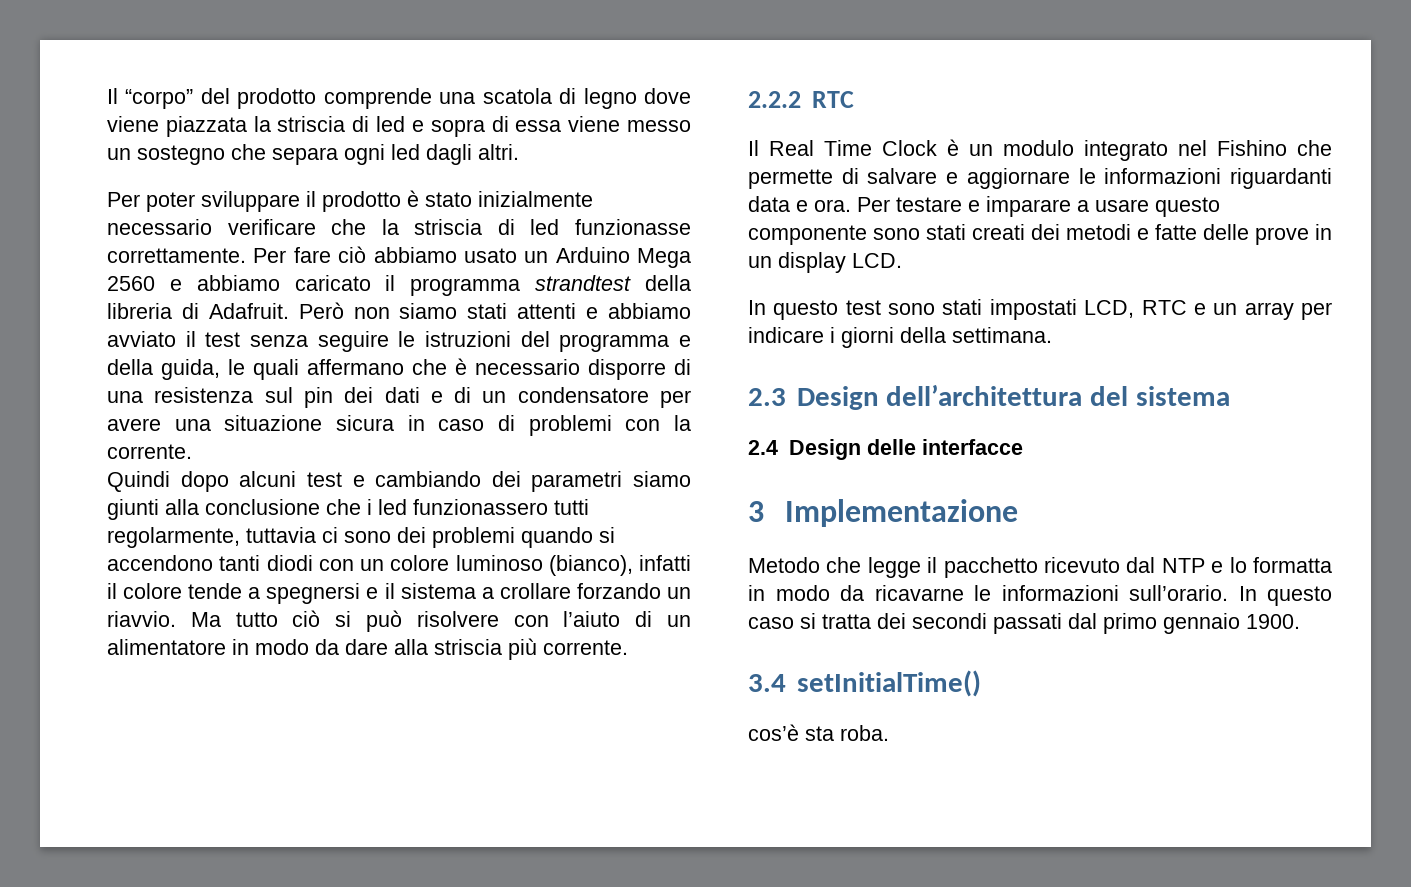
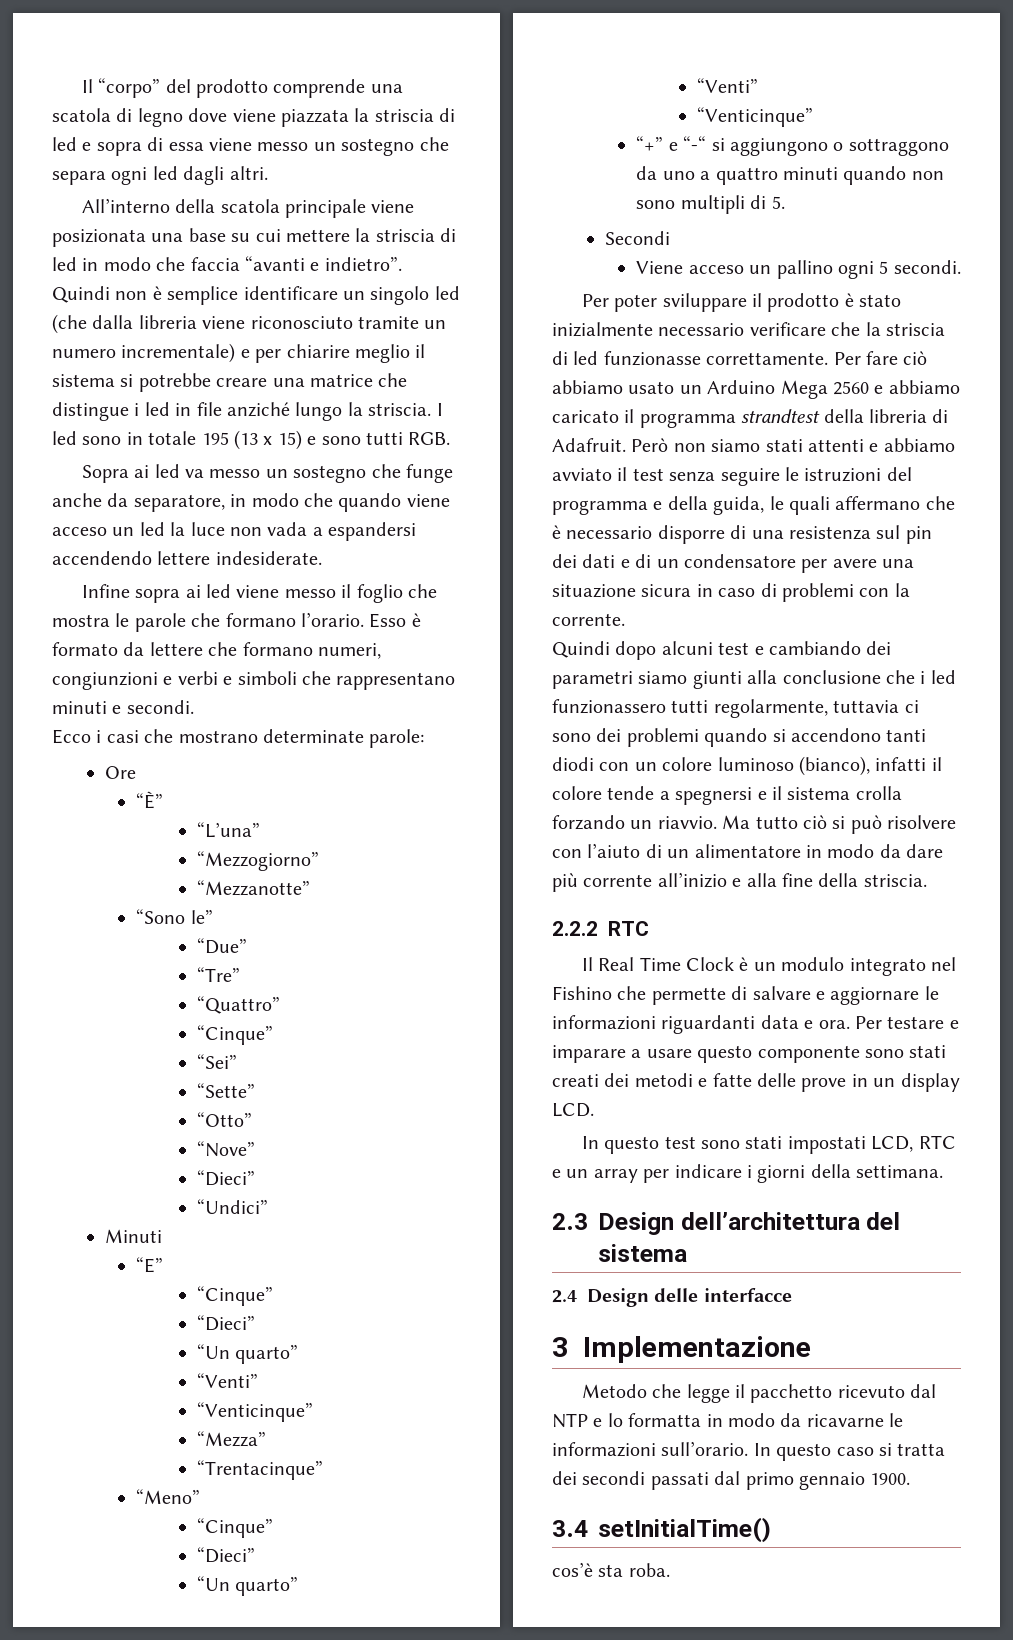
(519, 152) none -> [81,198,415,218] [52,228,457,247] [52,256,402,271] [52,286,460,305] [52,314,447,334] [52,343,426,363] [52,373,408,392] [52,402,443,421] [52,430,451,450] [81,464,453,483] [52,493,450,512] [52,522,417,541] [52,551,322,565] [81,584,437,603] [52,612,421,632] [52,642,381,659] [52,671,456,690] [52,700,194,714] [52,729,425,748] [105,766,137,779] [136,791,164,809] [196,822,260,838] [196,851,319,871] [196,880,310,896] [136,909,213,924] [196,938,247,954] [196,967,240,982] [196,996,280,1014] [196,1025,273,1045] [196,1054,237,1069] [196,1083,255,1098] [196,1112,252,1127] [196,1141,255,1157] [196,1170,255,1186] [196,1199,268,1214] [105,1229,163,1243] [136,1257,164,1273] [196,1286,273,1306] [196,1315,255,1331] [196,1344,299,1364] [196,1373,258,1388] [196,1402,313,1422] [196,1431,266,1447] [196,1460,323,1480] [136,1489,201,1504] [196,1518,273,1538] [196,1547,255,1563] [196,1576,299,1596] [696,78,758,93] [696,107,813,127] [636,136,949,156] [636,166,944,185] [636,195,785,214] [605,231,671,245] [636,260,961,279] // All’interno della scatola principale viene posizionata una base su cui mettere la striscia di led in modo che faccia “avanti e indietro”. Quindi non è semplice identificare un singolo led (che dalla libreria viene riconosciuto tramite un numero incrementale) e per chiarire meglio il sistema si potrebbe creare una matrice che distingue i led in file anziché lungo la striscia. I led sono in totale 195 (13 x 15) e sono tutti RGB. // Sopra ai led va messo un sostegno che funge anche da separatore, in modo che quando viene acceso un led la luce non vada a espandersi accendendo lettere indesiderate. // Infine sopra ai led viene messo il foglio che mostra le parole che formano l’orario. Esso è formato da lettere che formano numeri, congiunzioni e verbi e simboli che rappresentano minuti e secondi. // Ecco i casi che mostrano determinate parole: // Ore // “È” // “L’una” // “Mezzogiorno” // “Mezzanotte” // “Sono le” // “Due” // “Tre” // “Quattro” // “Cinque” // “Sei” // “Sette” // “Otto” // “Nove” // “Dieci” // “Undici” // Minuti // “E” // “Cinque” // “Dieci” // “Un quarto” // “Venti” // “Venticinque” // “Mezza” // “Trentacinque” // “Meno” // “Cinque” // “Dieci” // “Un quarto” // “Venti” // “Venticinque” // “+” e “-“ si aggiungono o sottraggono da uno a quattro minuti quando non sono multipli di 5. // Secondi // Viene acceso un pallino ogni 5 secondi.
[481,583,571,599] a crollare -> [855,786,902,800] crolla
[394,638,628,660] alla striscia più corrente. -> [552,872,927,892] più corrente all’inizio e alla fine della striscia.

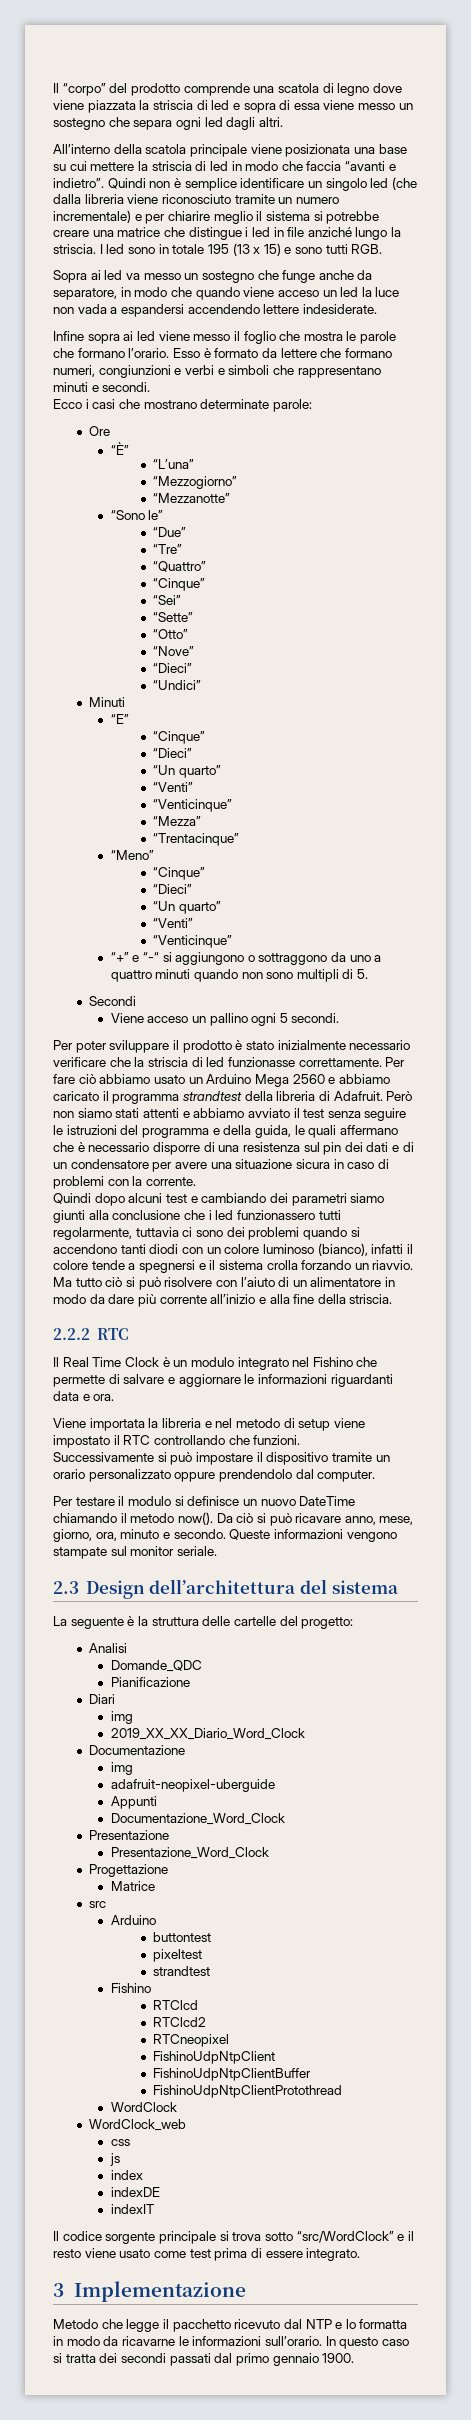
[855,1016,959,1029] [552,1045,947,1063] [552,1073,960,1092] [552,1103,594,1117] [581,1135,956,1154] [552,1164,944,1183] Per testare e imparare a usare questo componente sono stati creati dei metodi e fatte delle prove in un display LCD. // In questo test sono stati impostati LCD, RTC e un array per indicare i giorni della settimana. -> [53,1418,365,1431] [53,1435,301,1448] [53,1452,390,1465] [53,1469,376,1482] [53,1496,356,1506] [53,1512,414,1526] [53,1529,397,1542] [53,1546,217,1559] // Viene importata la libreria e nel metodo di setup viene impostato il RTC controllando che funzioni. // Successivamente si può impostare il dispositivo tramite un orario personalizzato oppure prendendolo dal computer. // Per testare il modulo si definisce un nuovo DateTime chiamando il metodo now(). Da ciò si può ricavare anno, mese, giorno, ora, minuto e secondo. Queste informazioni vengono stampate sul monitor seriale.
[552,1288,792,1307] 2.4 Design delle interfacce -> [53,1616,354,1629] [89,1643,128,1653] [110,1660,202,1672] [110,1677,190,1687] [89,1694,116,1704] [110,1711,133,1724] [110,1728,305,1740] [89,1745,186,1755] [110,1762,133,1775] [110,1779,275,1792] [110,1796,157,1809] [110,1813,285,1825] [89,1830,170,1840] [110,1847,269,1859] [89,1864,169,1877] [110,1881,155,1891] [89,1901,107,1908] [110,1915,156,1925] [153,1932,212,1942] [153,1949,203,1962] [153,1966,211,1976] [110,1983,151,1993] [153,2000,199,2010] [153,2017,207,2027] [153,2034,230,2047] [153,2051,276,2064] [153,2068,312,2081] [153,2085,343,2098] [110,2102,177,2112] [89,2119,187,2131] [110,2139,130,2146] [109,2153,120,2166] [110,2170,143,2180] [110,2187,160,2197] [110,2204,154,2214] [53,2231,414,2244] [53,2248,361,2261] La seguente è la struttura delle cartelle del progetto: // Analisi // Domande_QDC // Pianificazione // Diari // img // 2019_XX_XX_Diario_Word_Clock // Documentazione // img // adafruit-neopixel-uberguide // Appunti // Documentazione_Word_Clock // Presentazione // Presentazione_Word_Clock // Progettazione // Matrice // src // Arduino // buttontest // pixeltest // strandtest // Fishino // RTClcd // RTClcd2 // RTCneopixel // FishinoUdpNtpClient // FishinoUdpNtpClientBuffer // FishinoUdpNtpClientProtothread // WordClock // WordClock_web // css // js // index // indexDE // indexIT // Il codice sorgente principale si trova sotto “src/WordClock” e il resto viene usato come test prima di essere integrato.
[552,1517,771,1543] [552,1562,670,1577] // 3.4 setInitialTime() // cos’è sta roba. -> (355, 2358) none

